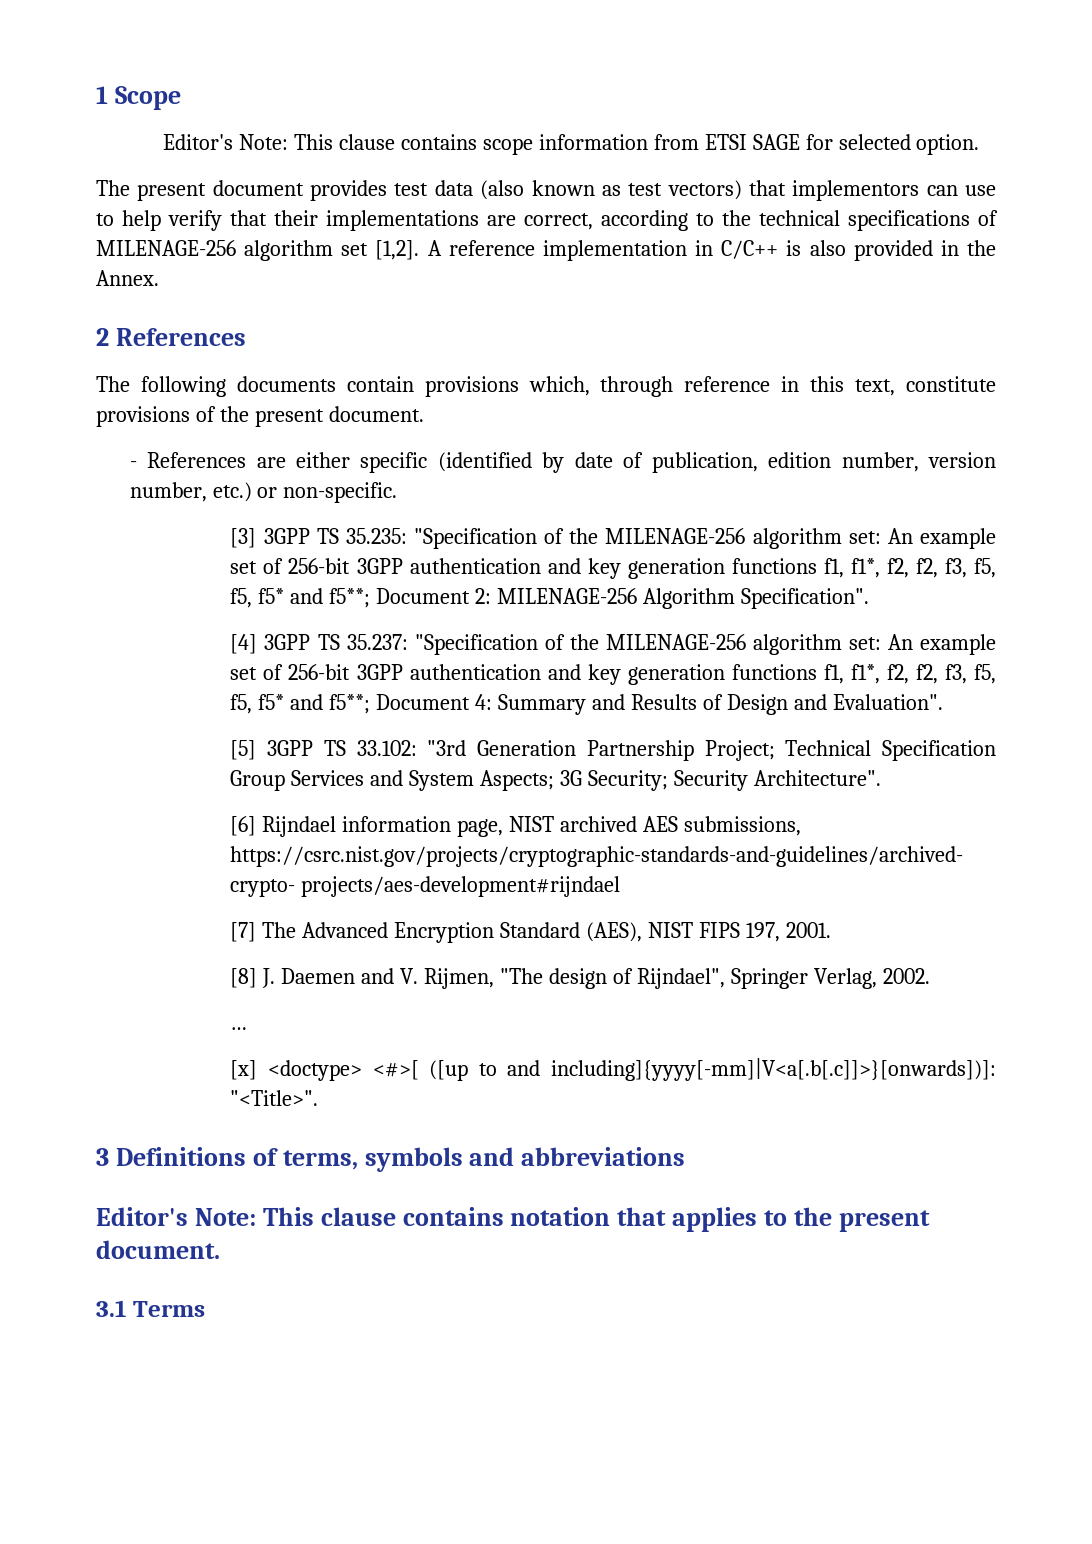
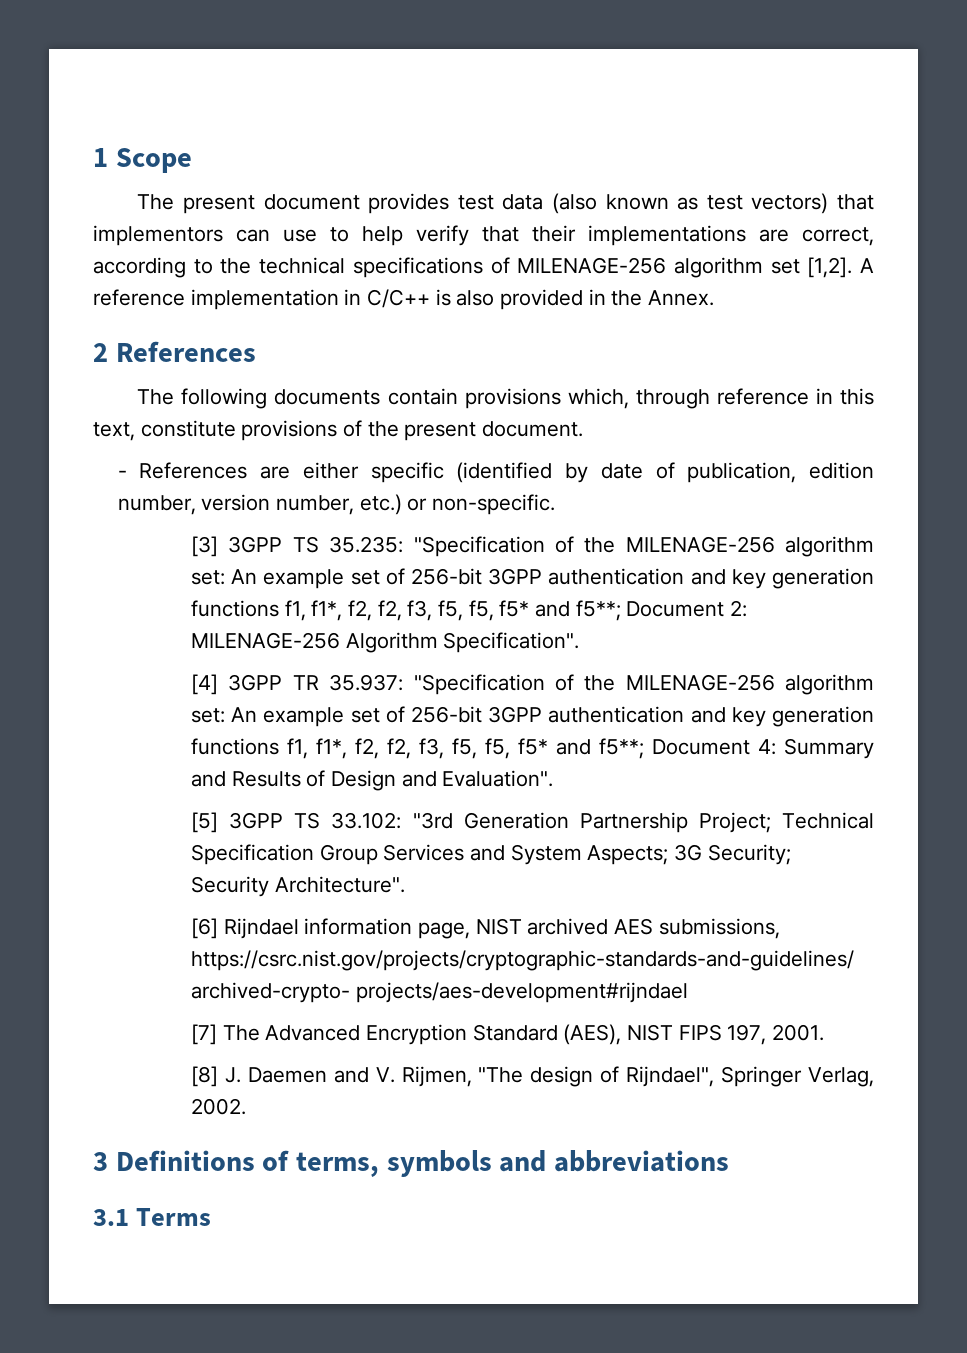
[163,134,980,155] // Editor's Note: This clause contains scope information from ETSI SAGE for selected option. -> (192, 160) none
[317,634,408,650] TS 35.237: -> [292,674,404,691] TR 35.937:
[230,1027,248,1030] [230,1058,996,1081] [230,1090,319,1106] // … // [x] <doctype> <#>[ ([up to and including]{yyyy[-mm]|V<a[.b[.c]]>}[onwards])]: "<Title>". -> (247, 1106) none
[96,1207,930,1232] [96,1240,220,1259] // Editor's Note: This clause contains notation that applies to the present document. -> (730, 1161) none

